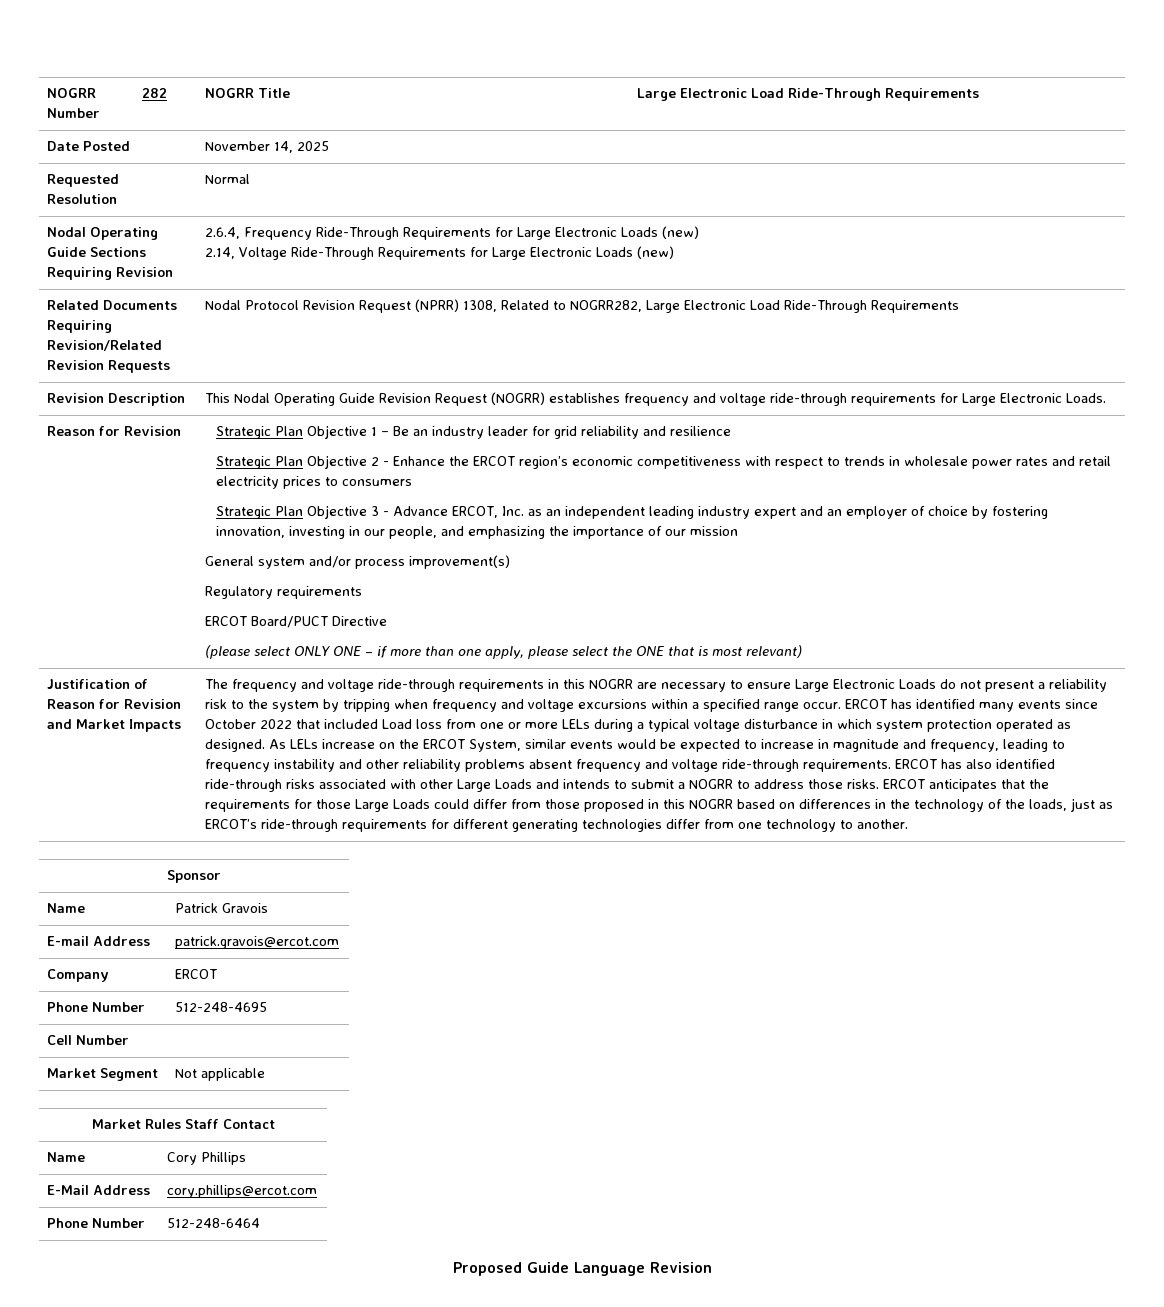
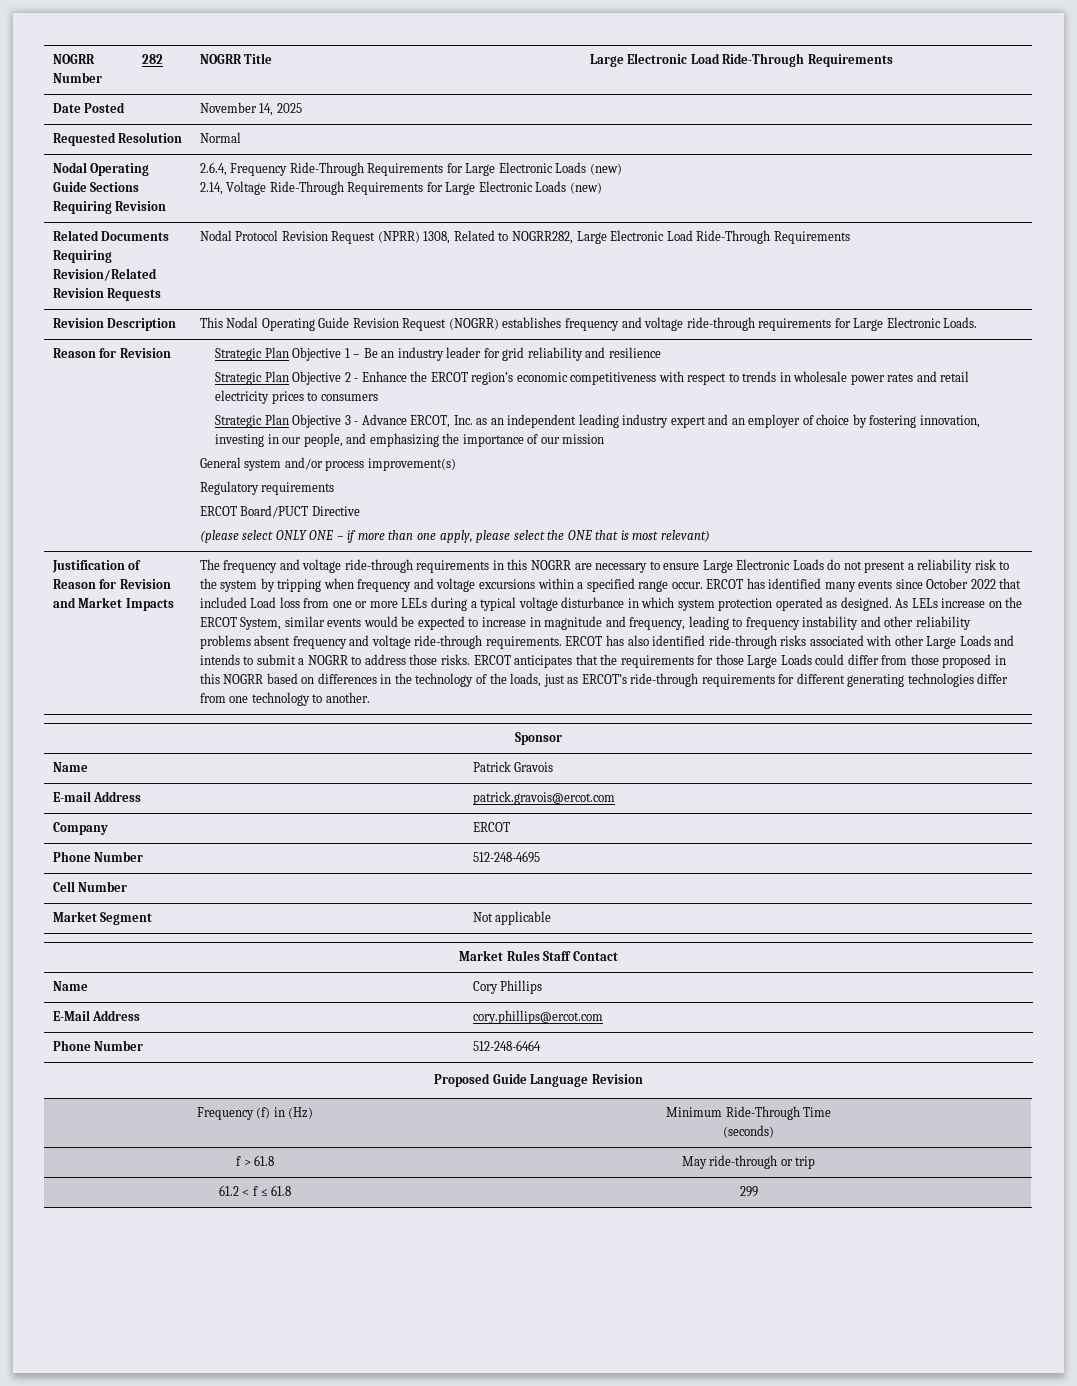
(712, 1267) none -> [196,1107,314,1120] [665,1106,832,1120] [723,1125,774,1138] [235,1155,275,1166] [681,1155,816,1169] [218,1185,292,1196] [739,1186,758,1197] // Frequency (f) in (Hz) | Minimum Ride-Through Time // (seconds) // f > 61.8 | May ride-through or trip // 61.2 < f ≤ 61.8 | 299

